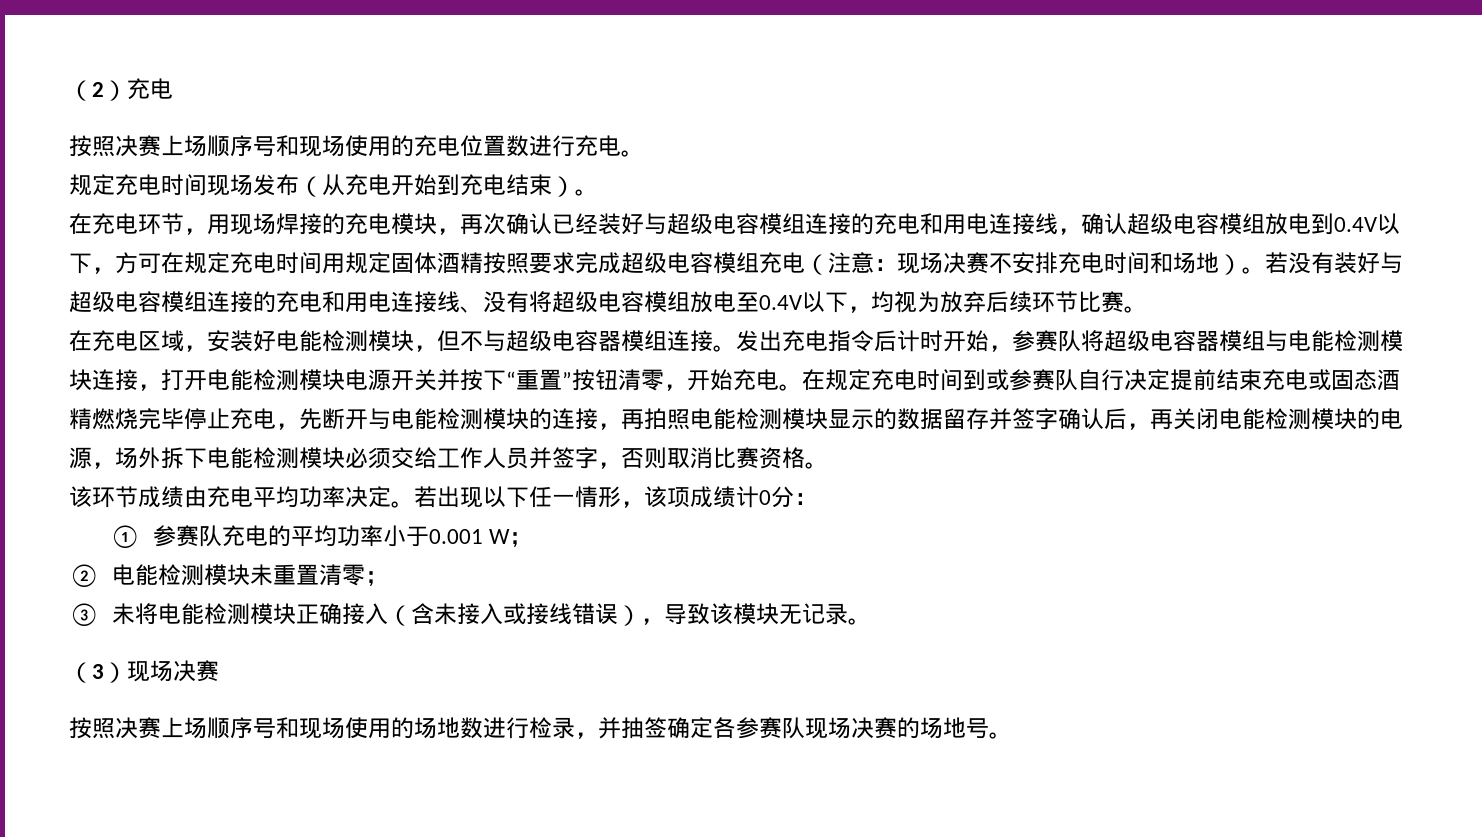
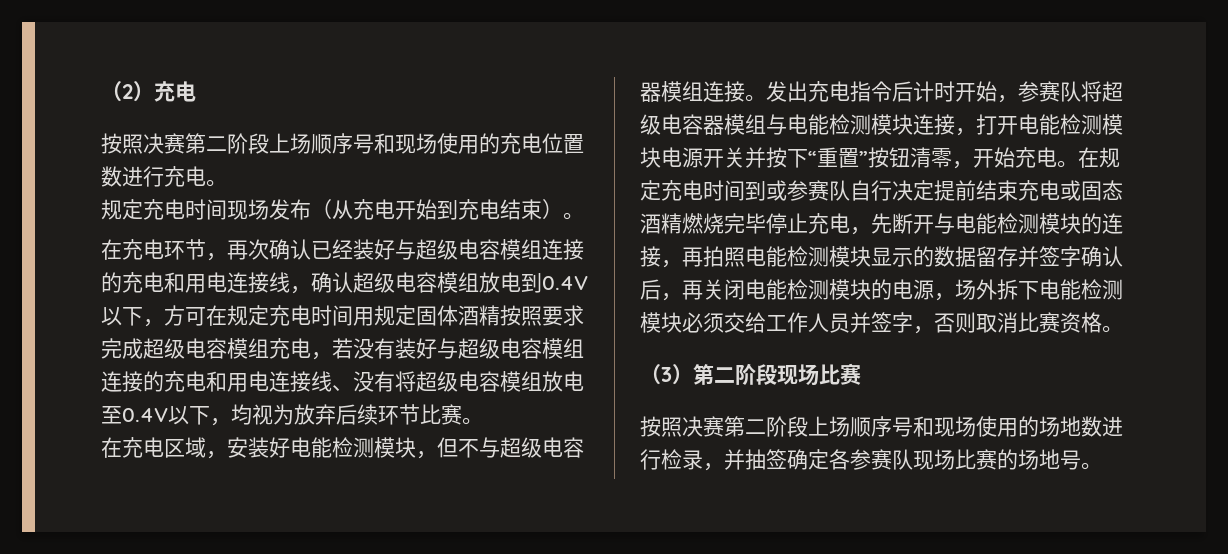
(161, 146) none -> [185,133,269,154] 第二阶段
[207,213,460,235] 用现场焊接的充电模块， -> (227, 257) none
[805,252,1265,275] （注意：现场决赛不安排充电时间和场地）。 -> [311,352,332,360] ，
[69,486,817,508] [110,525,533,548] [69,564,388,587] [69,603,871,626] // 该环节成绩由充电平均功率决定。若出现以下任一情形，该项成绩计0分： // ①参赛队充电的平均功率小于0.001 W； // ②电能检测模块未重置清零； // ③未将电能检测模块正确接入（含未接入或接线错误），导致该模块无记录。 -> (1123, 329) none
[127,660,196,682] 现场决 -> [693,363,840,386] 第二阶段现场比
(161, 728) none -> [724,416,808,437] 第二阶段
[851,717,874,739] 决 -> [955,449,976,469] 比

